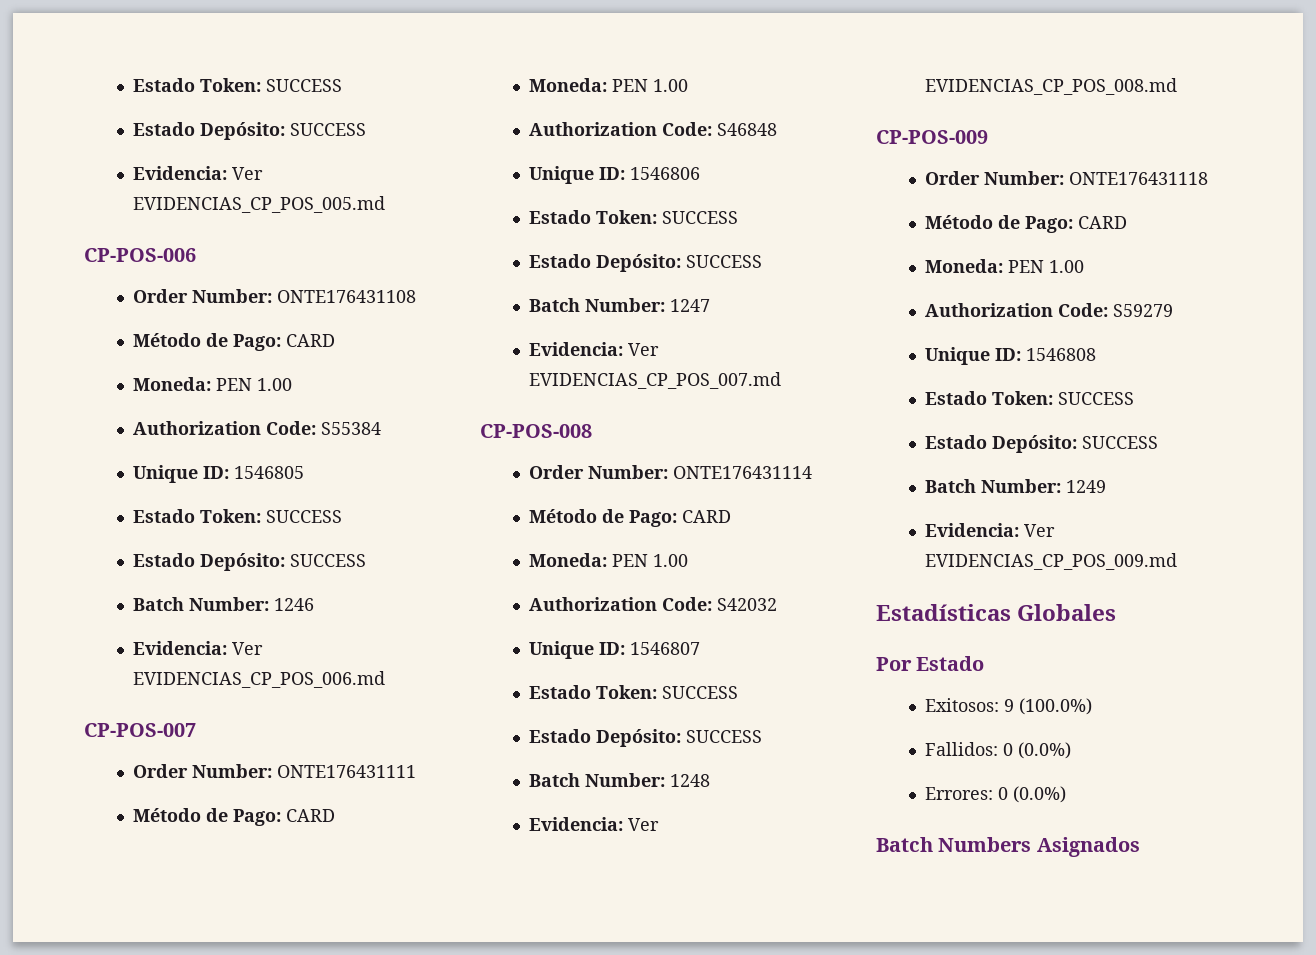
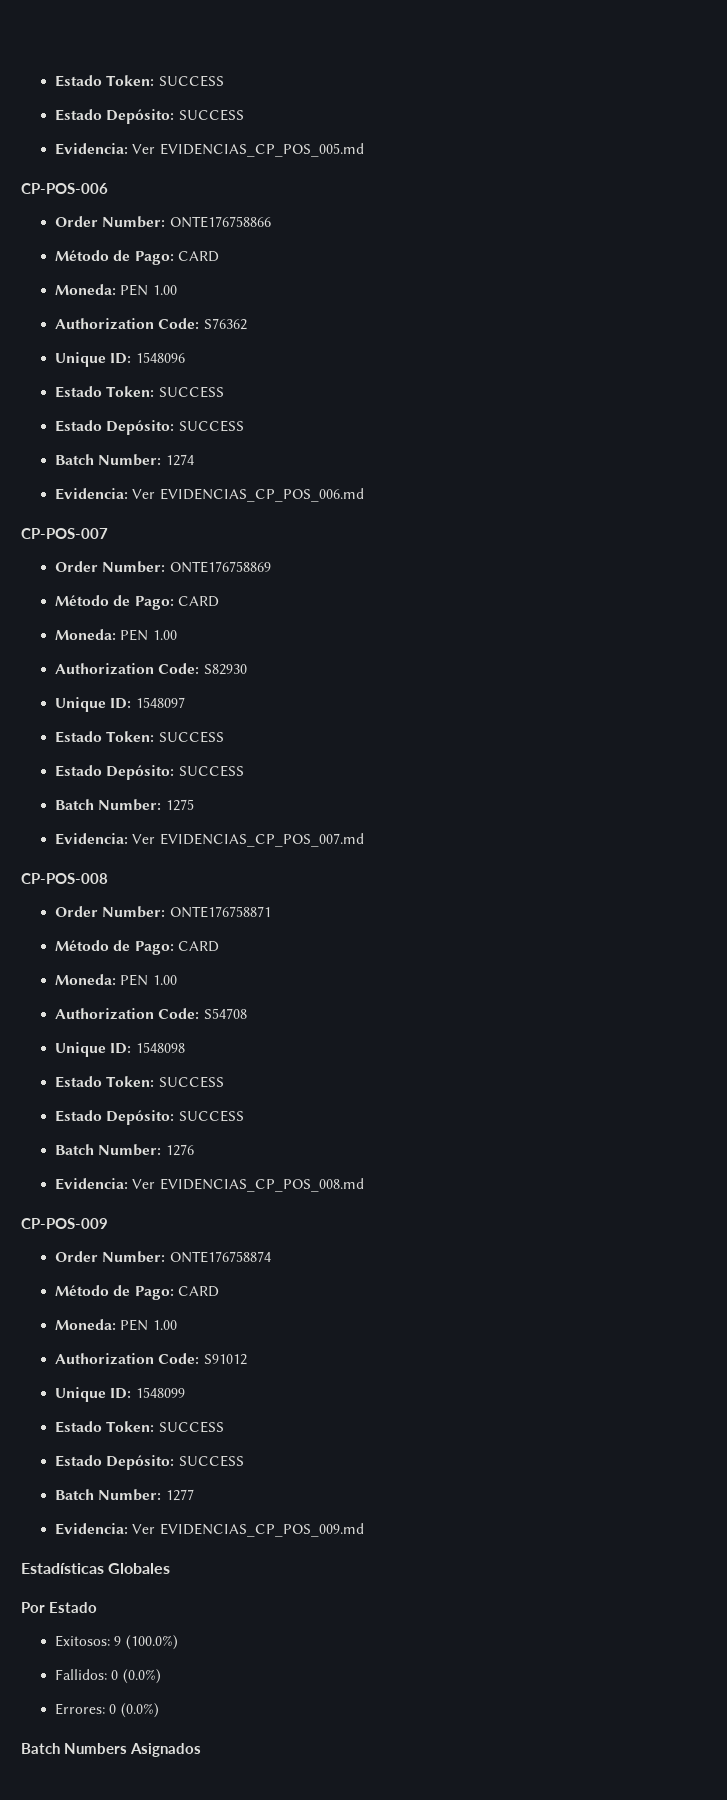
[277,290,417,303] [133,333,336,351] [133,377,293,391] [133,421,382,435] [133,465,305,483] [133,509,343,523] [133,553,367,571] [133,597,315,611] ONTE176431108 // Método de Pago: CARD // Moneda: PEN 1.00 // Authorization Code: S55384 // Unique ID: 1546805 // Estado Token: SUCCESS // Estado Depósito: SUCCESS // Batch Number: 1246 -> [169,216,271,228] [55,250,219,265] [55,284,177,296] [55,318,247,330] [55,352,185,367] [55,386,224,398] [55,420,244,435] [55,454,194,466] ONTE176758866 // Método de Pago: CARD // Moneda: PEN 1.00 // Authorization Code: S76362 // Unique ID: 1548096 // Estado Token: SUCCESS // Estado Depósito: SUCCESS // Batch Number: 1274
[277,765,417,778] [133,808,336,826] [529,78,689,92] [529,122,778,136] [529,166,701,184] [529,210,739,224] [529,254,763,272] [529,298,711,312] ONTE176431111 // Método de Pago: CARD // Moneda: PEN 1.00 // Authorization Code: S46848 // Unique ID: 1546806 // Estado Token: SUCCESS // Estado Depósito: SUCCESS // Batch Number: 1247 -> [169,561,271,573] [55,595,219,610] [55,629,177,641] [55,663,247,675] [55,697,185,712] [55,731,224,743] [55,765,244,780] [55,799,194,811] ONTE176758869 // Método de Pago: CARD // Moneda: PEN 1.00 // Authorization Code: S82930 // Unique ID: 1548097 // Estado Token: SUCCESS // Estado Depósito: SUCCESS // Batch Number: 1275
[673,466,813,479] [529,509,732,527] [529,553,689,567] [529,597,778,611] [529,641,701,659] [529,685,739,699] [529,729,763,747] [529,773,711,787] ONTE176431114 // Método de Pago: CARD // Moneda: PEN 1.00 // Authorization Code: S42032 // Unique ID: 1546807 // Estado Token: SUCCESS // Estado Depósito: SUCCESS // Batch Number: 1248 -> [169,906,271,918] [55,940,219,955] [55,974,177,986] [55,1008,247,1020] [55,1042,185,1057] [55,1076,224,1088] [55,1110,244,1125] [55,1144,194,1156] ONTE176758871 // Método de Pago: CARD // Moneda: PEN 1.00 // Authorization Code: S54708 // Unique ID: 1548098 // Estado Token: SUCCESS // Estado Depósito: SUCCESS // Batch Number: 1276
[1069,172,1209,185] [925,215,1128,233] [925,259,1085,273] [925,303,1174,317] [925,347,1097,365] [925,391,1135,405] [925,435,1159,453] [925,479,1107,493] ONTE176431118 // Método de Pago: CARD // Moneda: PEN 1.00 // Authorization Code: S59279 // Unique ID: 1546808 // Estado Token: SUCCESS // Estado Depósito: SUCCESS // Batch Number: 1249 -> [169,1251,271,1263] [55,1285,219,1300] [55,1319,177,1331] [55,1353,247,1365] [55,1387,185,1402] [55,1421,224,1433] [55,1455,244,1470] [55,1489,194,1501] ONTE176758874 // Método de Pago: CARD // Moneda: PEN 1.00 // Authorization Code: S91012 // Unique ID: 1548099 // Estado Token: SUCCESS // Estado Depósito: SUCCESS // Batch Number: 1277

